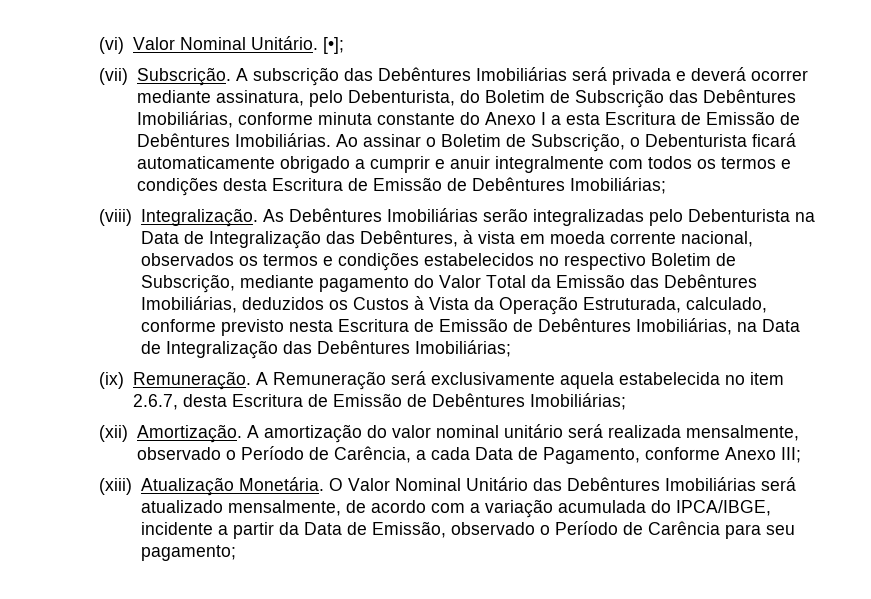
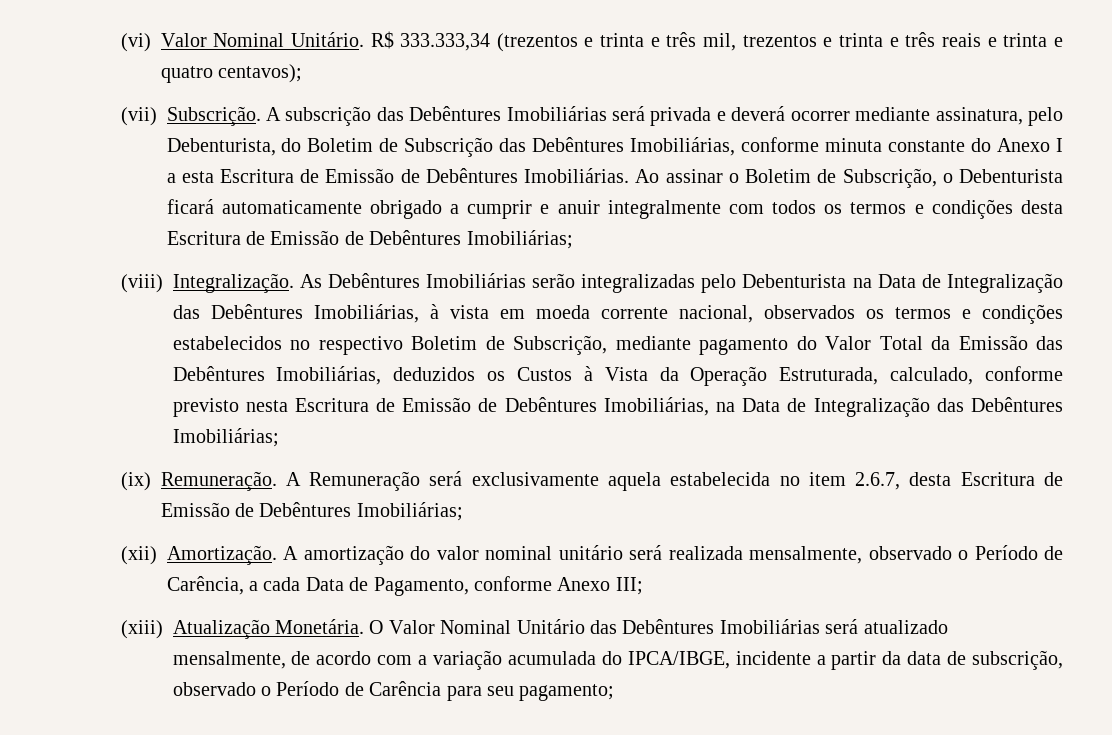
[323,37,345,54] [•]; -> [370,31,1064,52] [160,64,302,83] R$ 333.333,34 (trezentos e trinta e três mil, trezentos e trinta e três reais e trinta e quatro centavos);
[360,230,459,247] Debêntures, -> [210,304,419,323] Debêntures Imobiliárias,
[304,521,447,538] Data de Emissão, -> [907,650,1063,670] data de subscrição,

